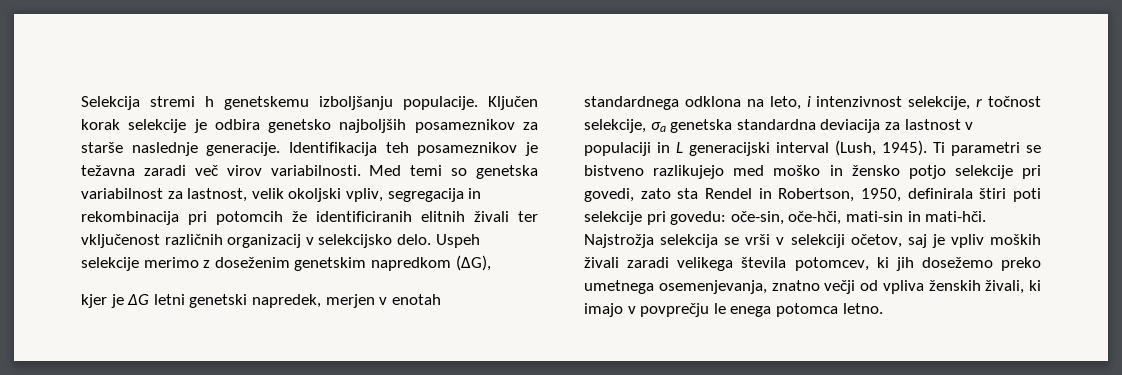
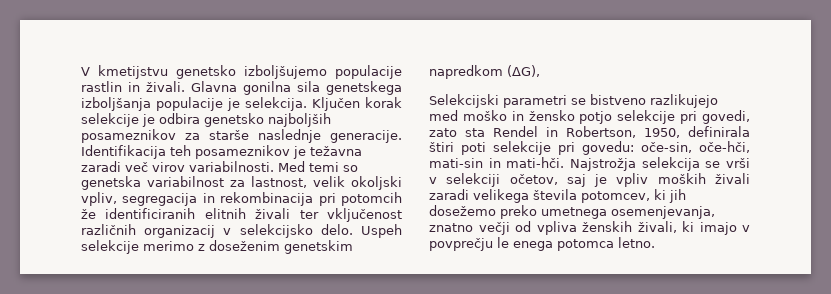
[81,96,478,110] Selekcija stremi h genetskemu izboljšanju populacije. -> [81,65,402,79] [81,81,402,95] [81,97,307,111] V kmetijstvu genetsko izboljšujemo populacije rastlin in živali. Glavna gonilna sila genetskega izboljšanja populacije je selekcija.
[81,294,441,308] [584,96,1041,110] [584,119,974,133] [584,140,945,156] kjer je ∆G letni genetski napredek, merjen v enotah standardnega odklona na leto, i intenzivnost selekcije, r točnost selekcije, σa genetska standardna deviacija za lastnost v populaciji in L generacijski interval (Lush, 1945). Ti -> [429,94,499,108] Selekcijski

